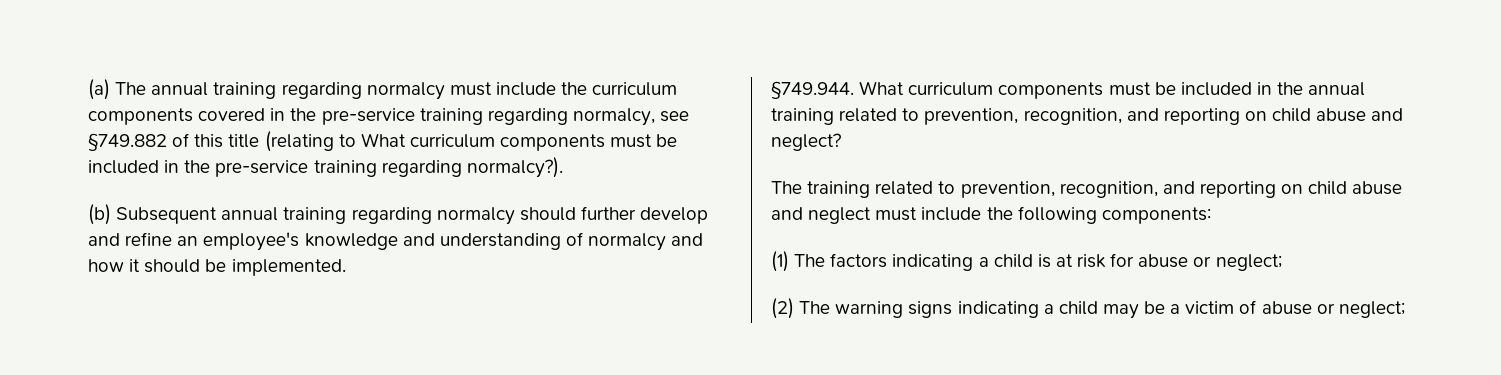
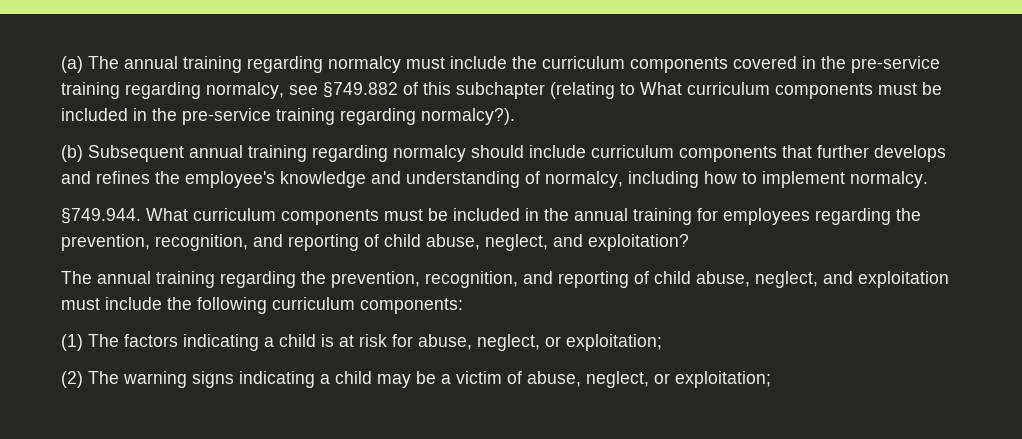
[228,134,260,148] title -> [456,82,545,99] subchapter
[580,206,709,224] [88,232,199,246] further develop and refine an -> [529,145,946,162] [61,171,180,184] include curriculum components that further develops and refines the
[588,233,704,251] [88,259,346,276] normalcy and how it should be implemented. -> [545,171,928,188] normalcy, including how to implement normalcy.
[839,108,1404,125] [771,133,841,151] [771,181,1403,198] [771,207,872,224] related to prevention, recognition, and reporting on child abuse and neglect? // The training related to prevention, recognition, and reporting on child abuse and neglect -> [697,208,921,225] [61,234,689,251] [61,271,949,288] for employees regarding the prevention, recognition, and reporting of child abuse, neglect, and exploitation? // The annual training regarding the prevention, recognition, and reporting of child abuse, neglect, and exploitation
(1097, 215) none -> [272,297,355,310] curriculum
[1138,254,1282,271] abuse or neglect; -> [418,334,662,351] abuse, neglect, or exploitation;
[1261,301,1405,318] abuse or neglect; -> [527,371,771,388] abuse, neglect, or exploitation;

